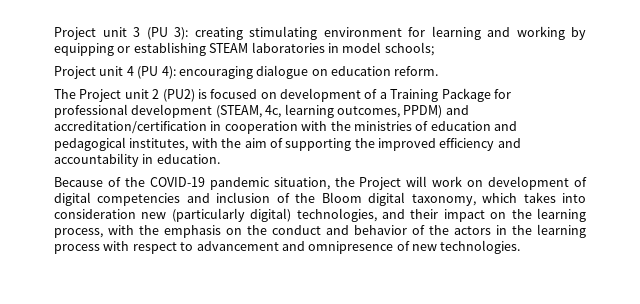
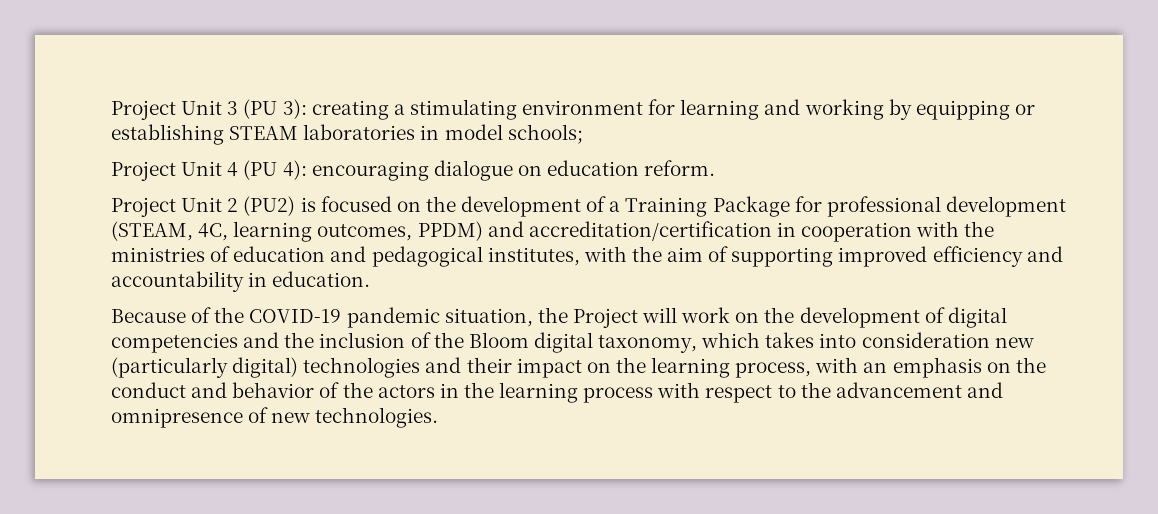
[54,27,127,40] Project unit -> [111,100,223,120] Project Unit
(243, 33) none -> [393,104,405,115] a
[99,66,124,76] unit -> [181,161,223,176] Unit
[54,89,149,102] The Project unit -> [111,197,223,217] Project Unit
(277, 95) none -> [425,196,456,212] the
[265,105,282,118] 4c, -> [198,223,229,241] 4C,
[354,138,375,148] the -> (834, 257) none
(484, 183) none -> [764,307,795,323] the
(210, 198) none -> [284,332,315,348] the
[296,208,377,222] technologies, -> [303,357,421,378] technologies
[139,225,159,235] the -> [863,362,888,373] an
(194, 246) none -> [800,382,831,398] the

